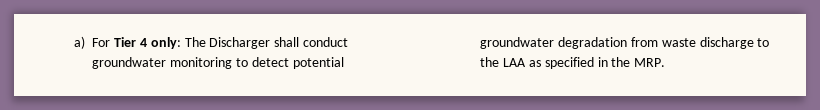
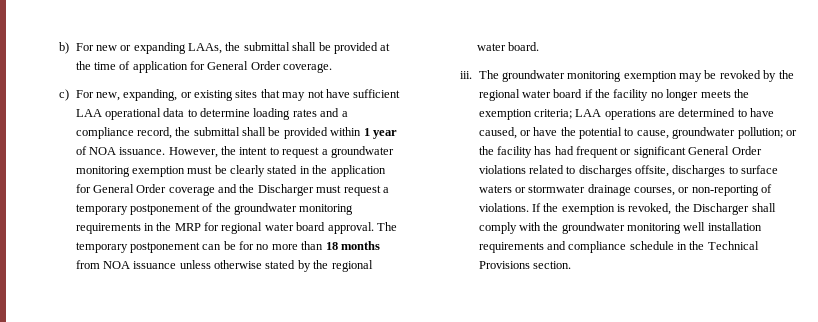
[74,36,348,49] [92,57,344,69] [480,37,770,49] [480,57,666,69] a) For Tier 4 only: The Discharger shall conduct groundwater monitoring to detect potential groundwater degradation from waste discharge to the LAA as specified in the MRP. -> [59,42,391,54] [75,61,333,73] [59,89,401,101] [75,108,348,120] [75,127,397,139] [75,146,394,158] [75,165,386,177] [75,184,389,196] [75,203,354,215] [75,222,397,234] [75,241,380,253] [75,260,373,272] [476,42,539,51] [460,70,794,82] [478,89,749,101] [478,108,775,120] [478,127,797,139] [478,146,762,158] [478,165,779,177] [478,184,773,196] [478,203,776,215] [478,222,762,234] [478,241,759,253] [478,261,571,269] b) For new or expanding LAAs, the submittal shall be provided at the time of application for General Order coverage. // c) For new, expanding, or existing sites that may not have sufficient LAA operational data to determine loading rates and a compliance record, the submittal shall be provided within 1 year of NOA issuance. However, the intent to request a groundwater monitoring exemption must be clearly stated in the application for General Order coverage and the Discharger must request a temporary postponement of the groundwater monitoring requirements in the MRP for regional water board approval. The temporary postponement can be for no more than 18 months from NOA issuance unless otherwise stated by the regional water board. // iii. The groundwater monitoring exemption may be revoked by the regional water board if the facility no longer meets the exemption criteria; LAA operations are determined to have caused, or have the potential to cause, groundwater pollution; or the facility has had frequent or significant General Order violations related to discharges offsite, discharges to surface waters or stormwater drainage courses, or non-reporting of violations. If the exemption is revoked, the Discharger shall comply with the groundwater monitoring well installation requirements and compliance schedule in the Technical Provisions section.

